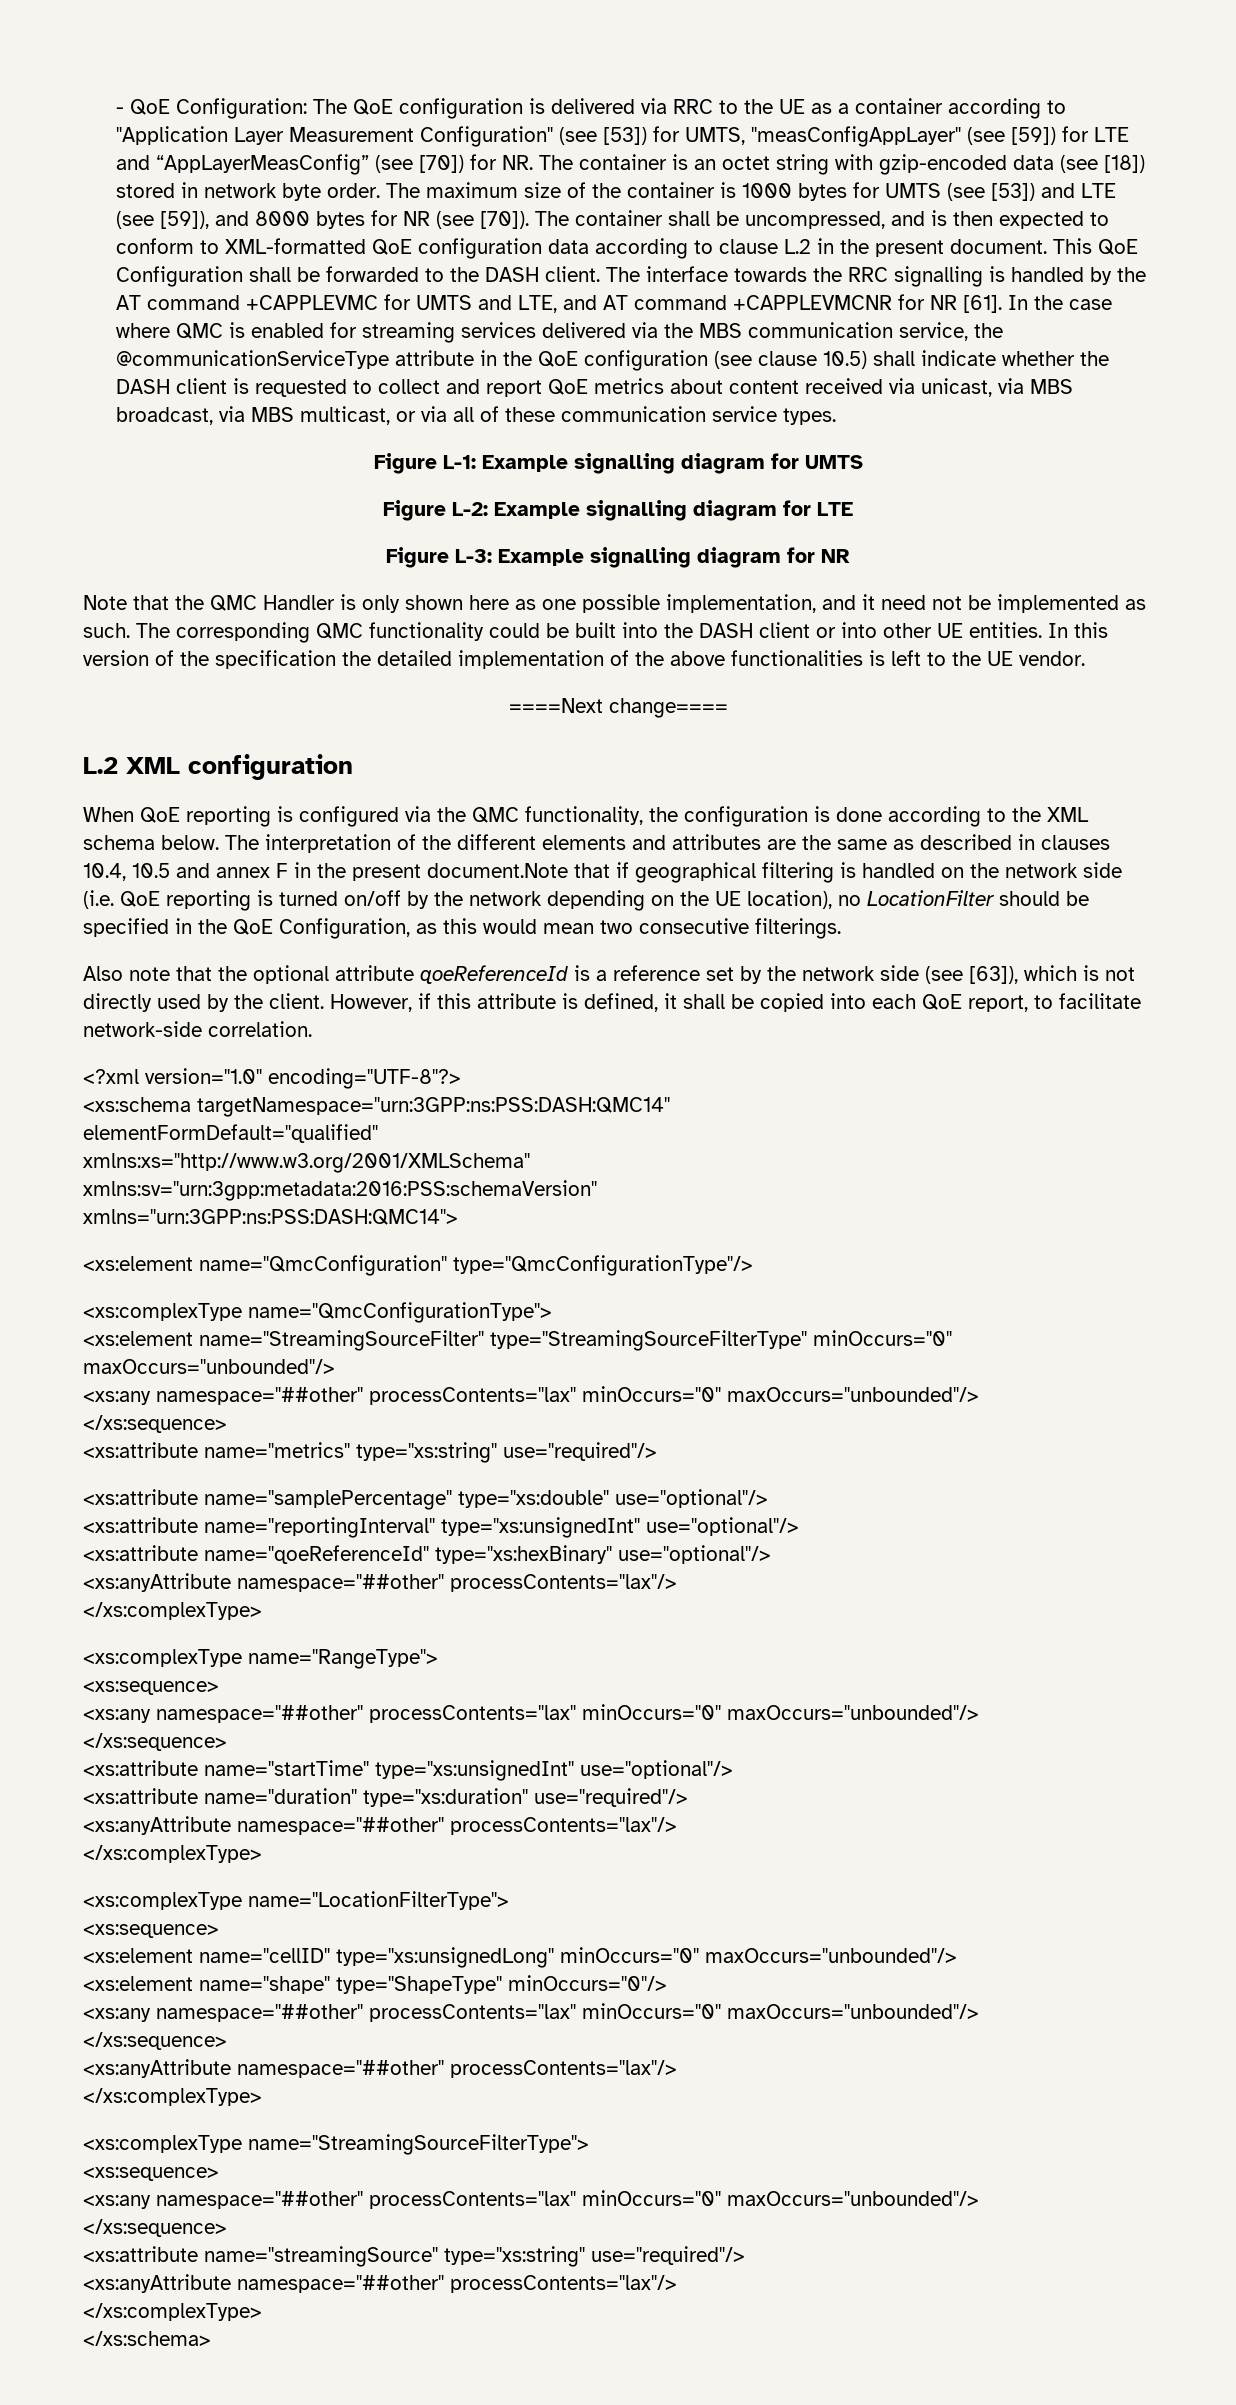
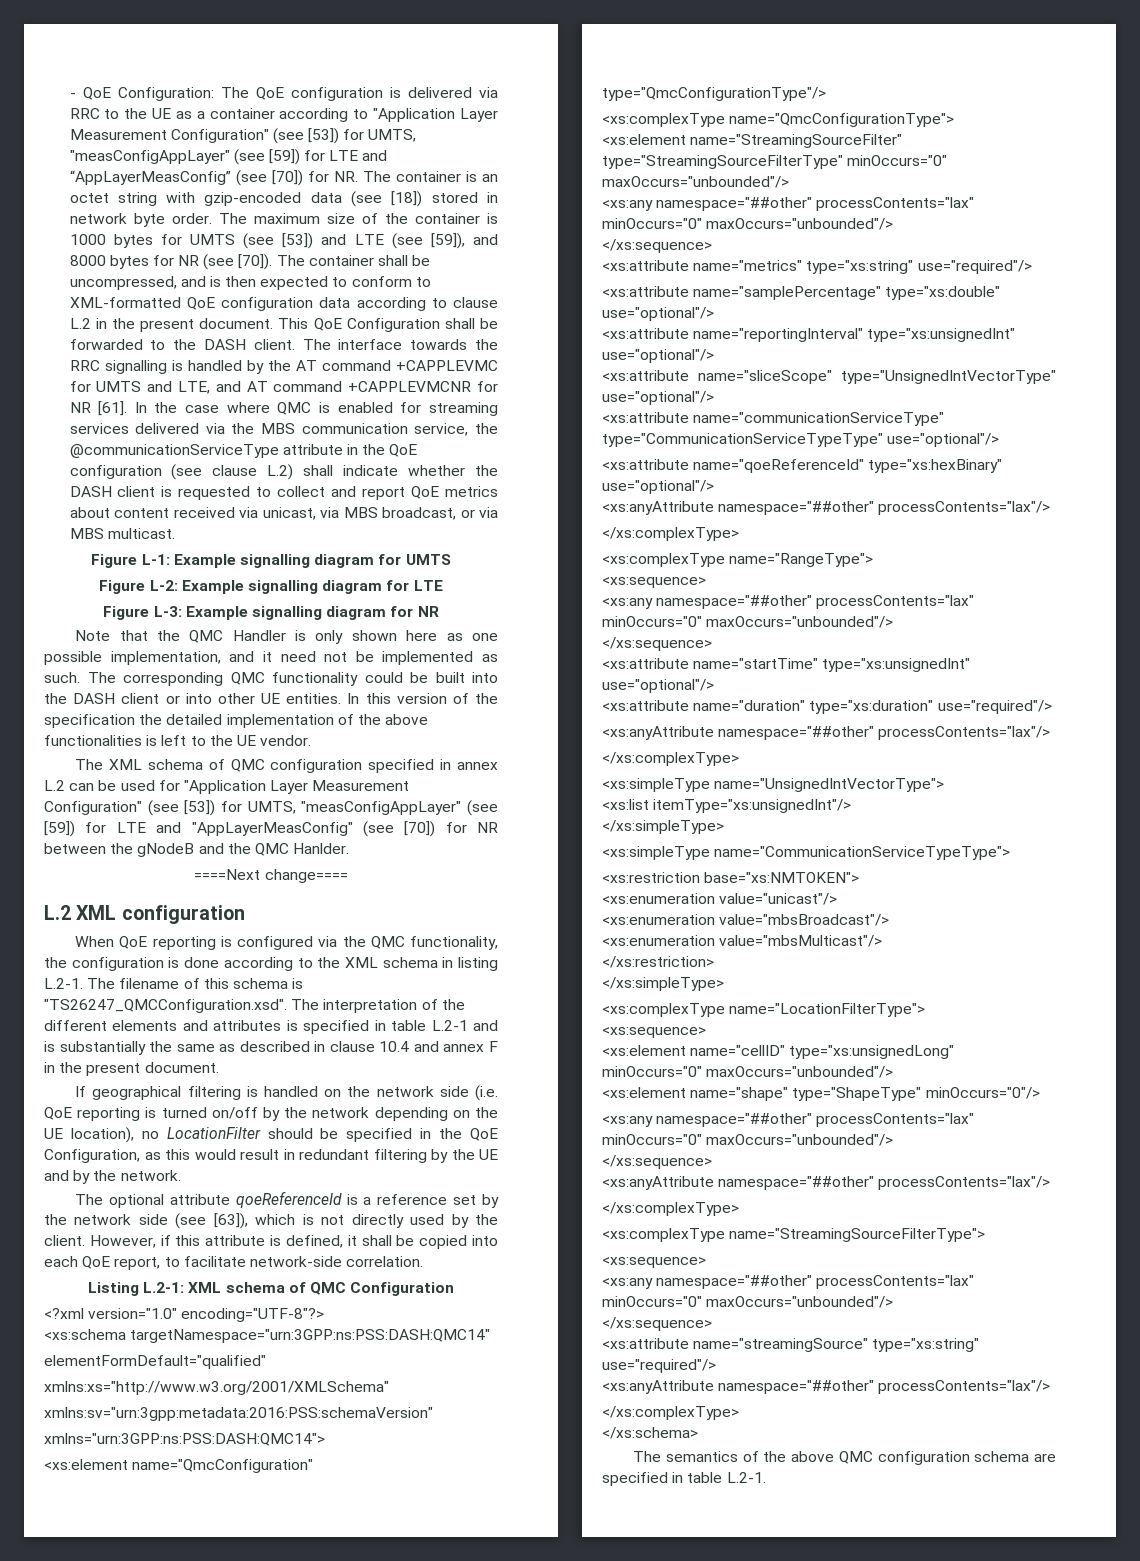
[823,351,868,369] 10.5) -> [267,464,294,480] L.2)
[219,406,837,425] via MBS multicast, or via all of these communication service types. -> [460,507,498,518] [69,528,175,539] or via MBS multicast.
(1085, 658) none -> [75,759,499,773] [44,780,410,794] [44,800,498,816] [44,821,498,837] [44,843,350,857] // The XML schema of QMC configuration specified in annex L.2 can be used for "Application Layer Measurement Configuration" (see [53]) for UMTS, "measConfigAppLayer" (see [59]) for LTE and "AppLayerMeasConfig" (see [70]) for NR between the gNodeB and the QMC Hanlder.
[161,835,219,850] below. -> [442,957,498,971] [44,978,304,989] [44,999,287,1013] in listing L.2-1. The filename of this schema is "TS26247_QMCConfiguration.xsd".
[767,839,796,850] are -> [286,1020,499,1034] [44,1041,146,1055] is specified in table L.2-1 and is substantially
[1041,835,1110,850] [83,863,170,881] clauses 10.4, 10.5 -> [329,1041,410,1052] clause 10.4
[427,862,629,878] document.Note that if -> [144,1062,219,1073] [75,1086,87,1097] document. // If
[543,918,841,939] [83,966,247,981] mean two consecutive filterings. // Also note that the -> [240,1149,498,1163] [44,1170,181,1184] [75,1194,104,1205] result in redundant filtering by the UE and by the network. // The
(312, 1029) none -> [87,1282,455,1296] // Listing L.2-1: XML schema of QMC Configuration
(799, 1526) none -> [602,370,1056,384] [602,391,714,405] [602,412,945,426] [602,433,1000,447] // <xs:attribute name="sliceScope" type="UnsignedIntVectorType" use="optional"/> // <xs:attribute name="communicationServiceType" type="CommunicationServiceTypeType" use="optional"/>
(262, 1854) none -> [602,778,945,792] [602,799,852,813] [602,820,724,834] [602,846,1011,860] [602,872,860,883] [602,893,838,905] [602,914,890,926] [602,935,883,947] [602,956,714,968] [602,977,724,991] // <xs:simpleType name="UnsignedIntVectorType"> // <xs:list itemType="xs:unsignedInt"/> // </xs:simpleType> // <xs:simpleType name="CommunicationServiceTypeType"> // <xs:restriction base="xs:NMTOKEN"> // <xs:enumeration value="unicast"/> // <xs:enumeration value="mbsBroadcast"/> // <xs:enumeration value="mbsMulticast"/> // </xs:restriction> // </xs:simpleType>
(211, 2338) none -> [633,1451,1056,1465] [602,1472,766,1486] // The semantics of the above QMC configuration schema are specified in table L.2-1.

